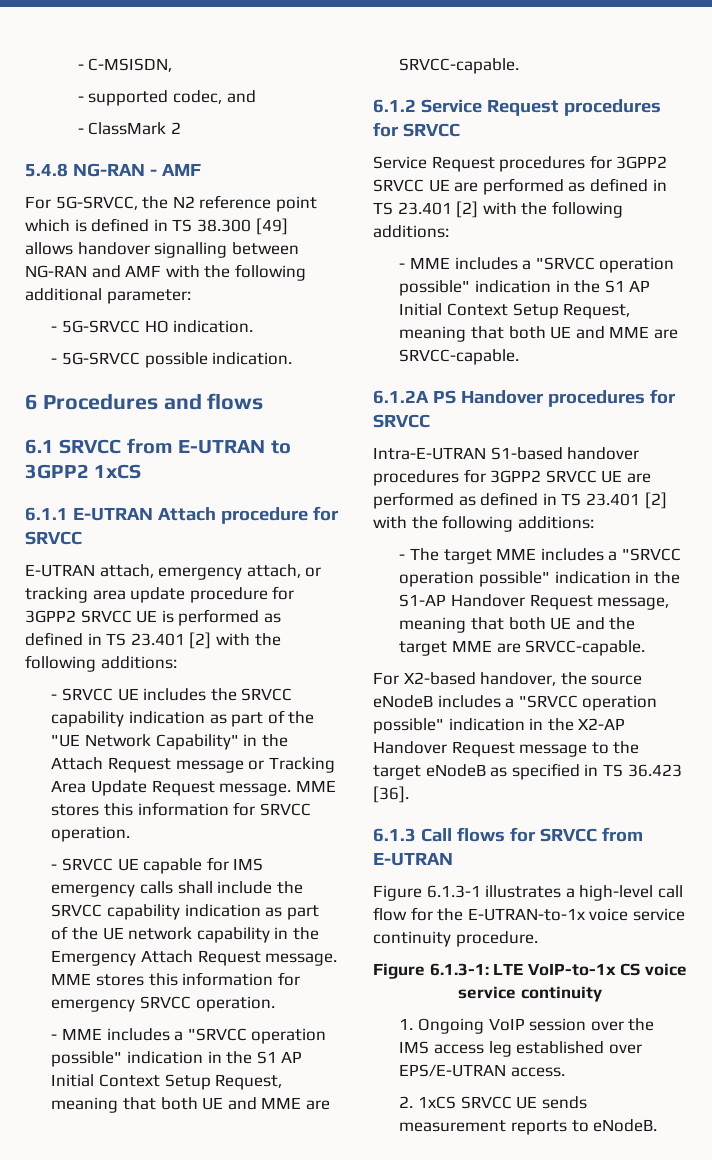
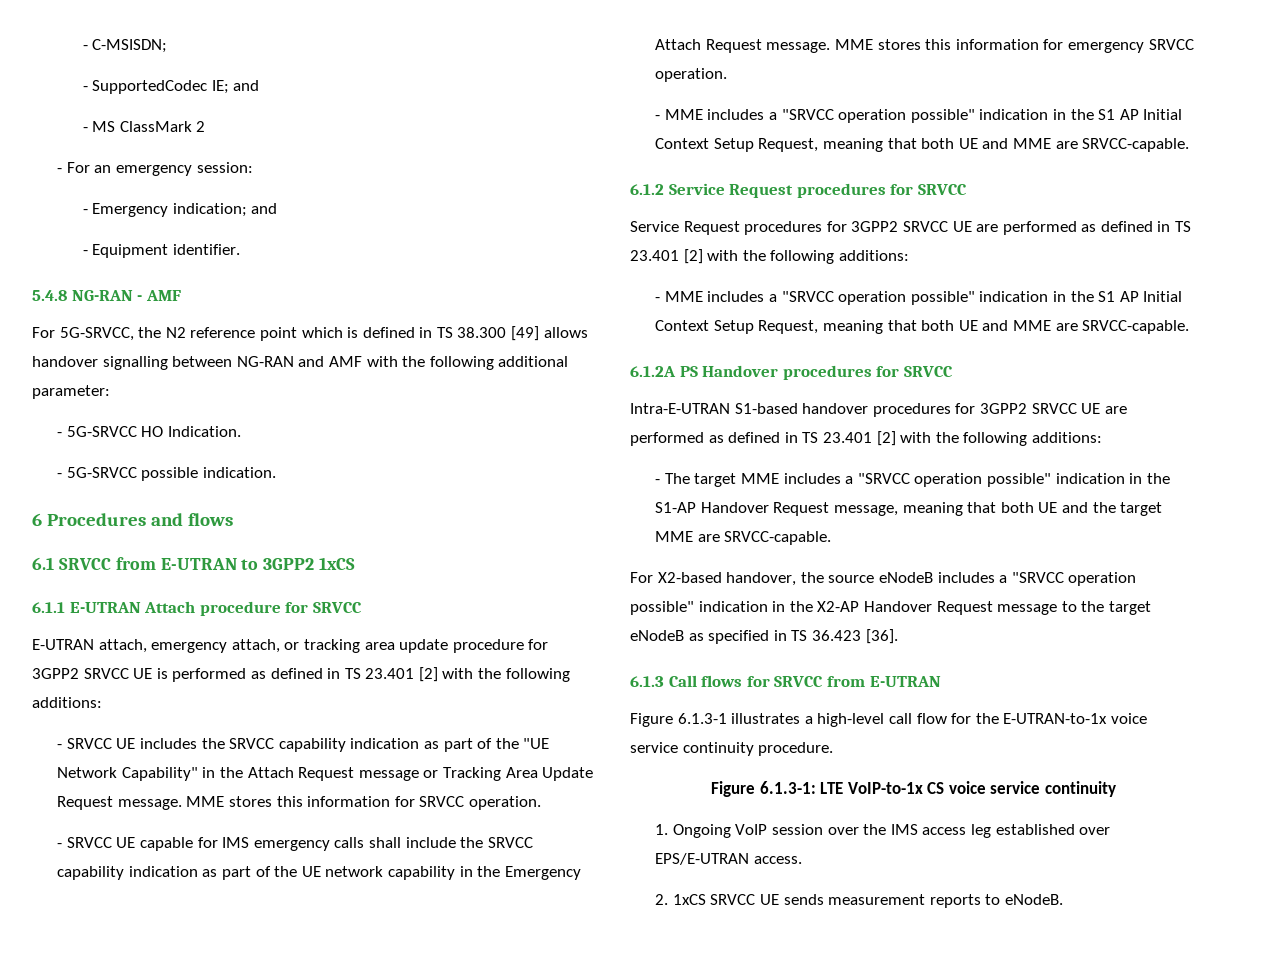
[77,58,173,72] [77,90,256,106] [77,128,84,134] - C-MSISDN, // - supported codec, and // - -> [82,39,168,53] [82,80,260,94] [82,121,116,132] - C-MSISDN; // - SupportedCodec IE; and // - MS
(181, 128) none -> [57,162,253,176] [82,203,278,217] [82,244,240,258] // - For an emergency session: // - Emergency indication; and // - Equipment identifier.
[173,320,254,333] indication. -> [168,426,242,437] Indication.

